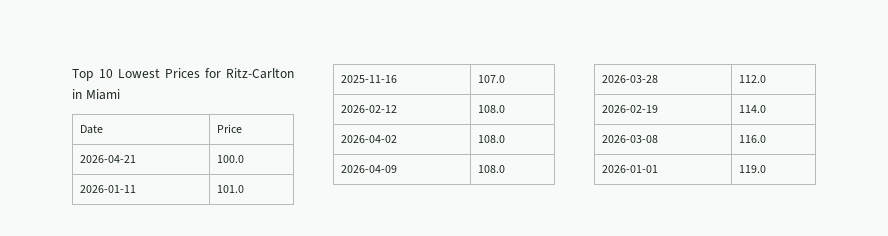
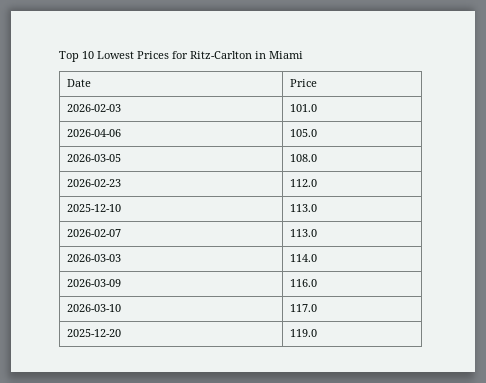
[80,155,137,163] [217,155,245,163] [80,185,137,193] [217,185,245,193] [341,75,398,83] [478,75,506,83] [341,105,398,113] [478,105,506,113] [341,135,398,143] [478,135,506,143] [341,165,398,173] [478,165,506,173] [602,75,659,83] [739,75,767,83] [602,105,659,113] 2026-04-21 | 100.0 // 2026-01-11 | 101.0 // 2025-11-16 | 107.0 // 2026-02-12 | 108.0 // 2026-04-02 | 108.0 // 2026-04-09 | 108.0 // 2026-03-28 | 112.0 // 2026-02-19 -> [67,104,122,112] [290,104,318,112] [67,129,122,137] [290,129,318,137] [67,154,122,162] [290,154,318,162] [67,179,122,187] [290,179,318,187] [67,204,122,212] [290,204,318,212] [67,229,122,237] [290,229,318,237] [67,254,122,262] 2026-02-03 | 101.0 // 2026-04-06 | 105.0 // 2026-03-05 | 108.0 // 2026-02-23 | 112.0 // 2025-12-10 | 113.0 // 2026-02-07 | 113.0 // 2026-03-03
[602,135,659,143] 2026-03-08 -> [67,279,122,287] 2026-03-09
[602,165,659,173] 2026-01-01 -> [67,304,122,312] [290,304,318,312] [67,329,122,337] 2026-03-10 | 117.0 // 2025-12-20

